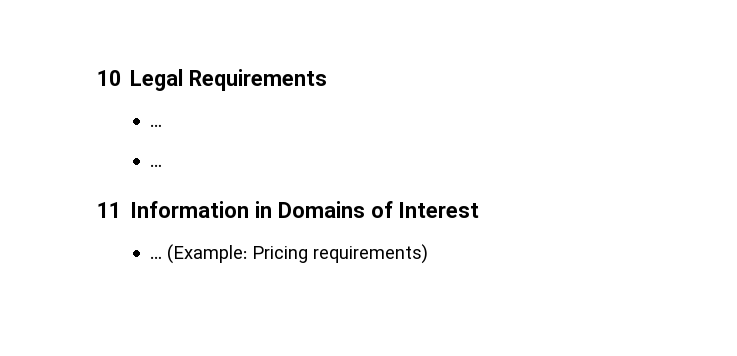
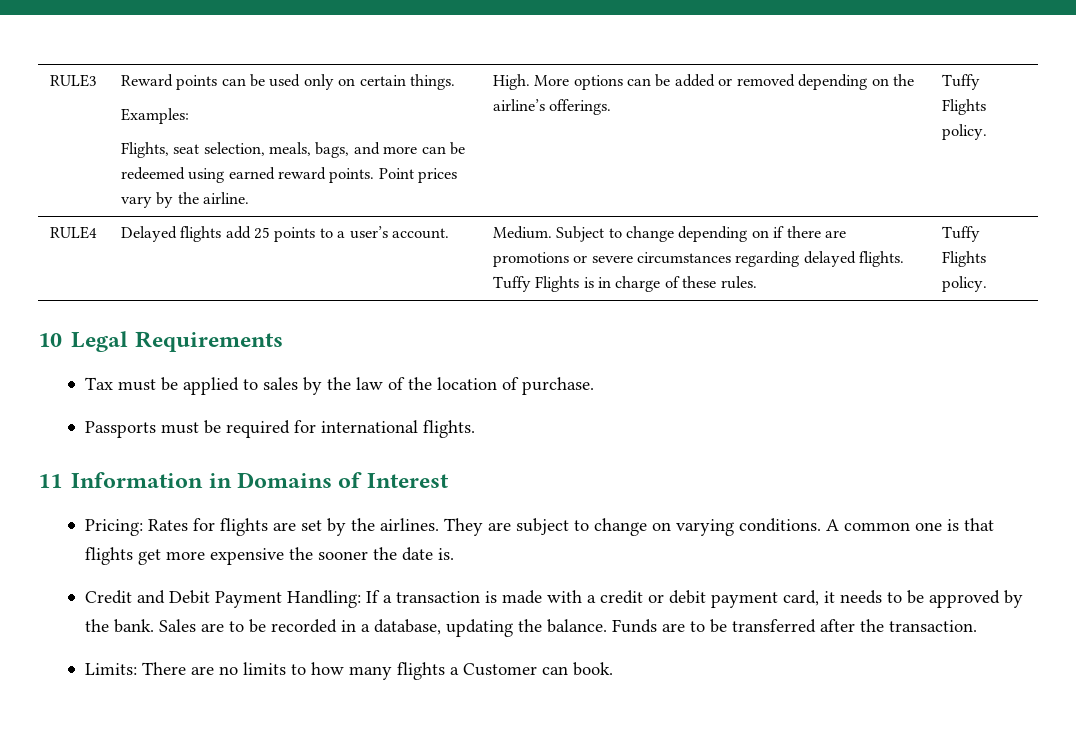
[97,69,328,91] [149,124,162,127] [149,164,162,167] 10 Legal Requirements // … // … -> [49,74,97,87] [120,74,456,90] [120,108,189,124] [120,142,466,158] [120,167,458,183] [120,192,249,208] [492,74,915,90] [492,99,612,115] [941,74,980,90] [941,99,986,115] [941,124,987,140] [49,226,97,239] [120,226,450,242] [492,226,847,242] [492,251,905,267] [492,276,757,292] [941,226,980,242] [941,251,986,267] [941,276,987,292] [38,331,283,352] [84,377,594,395] [84,420,475,438] RULE3 | Reward points can be used only on certain things. // Examples: // Flights, seat selection, meals, bags, and more can be redeemed using earned reward points. Point prices vary by the airline. | High. More options can be added or removed depending on the airline’s offerings. | Tuffy Flights policy. // RULE4 | Delayed flights add 25 points to a user’s account. | Medium. Subject to change depending on if there are promotions or severe circumstances regarding delayed flights. Tuffy Flights is in charge of these rules. | Tuffy Flights policy. // 10 Legal Requirements // Tax must be applied to sales by the law of the location of purchase. // Passports must be required for international flights.
[149,244,428,264] … (Example: Pricing requirements) -> [84,518,994,536] [84,547,454,565] [84,590,1023,608] [84,619,977,637] [84,662,613,680] Pricing: Rates for flights are set by the airlines. They are subject to change on varying conditions. A common one is that flights get more expensive the sooner the date is. // Credit and Debit Payment Handling: If a transaction is made with a credit or debit payment card, it needs to be approved by the bank. Sales are to be recorded in a database, updating the balance. Funds are to be transferred after the transaction. // Limits: There are no limits to how many flights a Customer can book.

